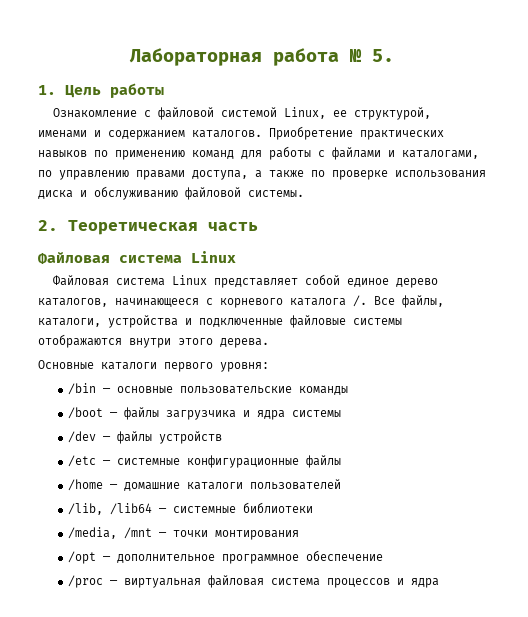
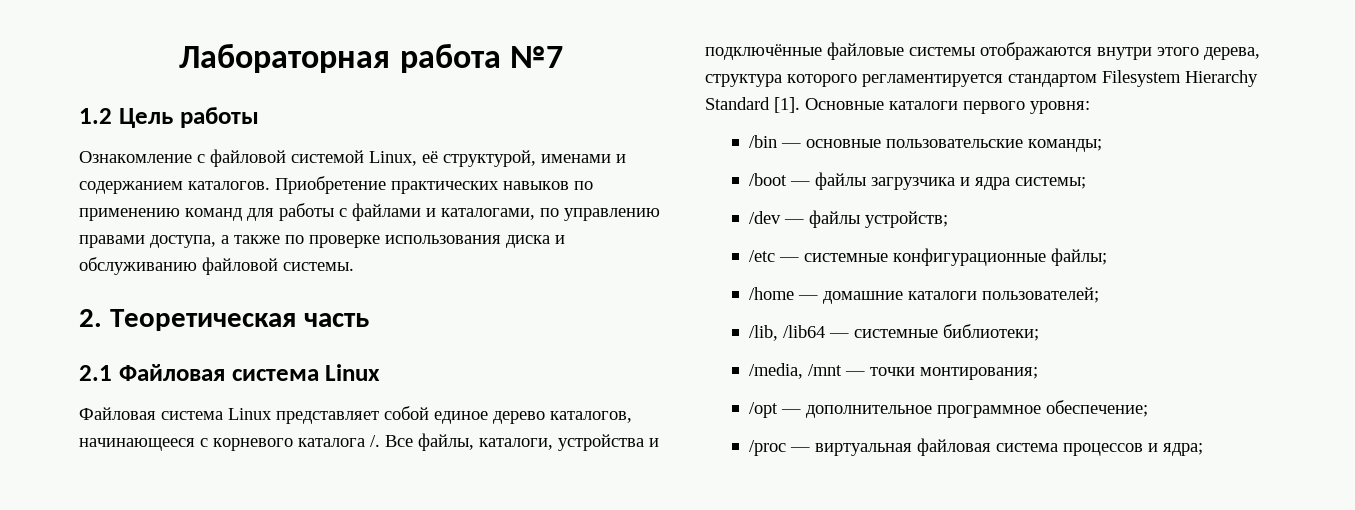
[350,49,394,62] [38,85,56,95] № 5. // 1. -> [509,46,563,68] [79,108,112,124] №7 // 1.2
[333,110,348,117] ее -> [422,151,438,163] её
(258, 226) none -> [79,365,112,381] 2.1
[199,318,283,327] подключенные -> [705,44,822,60] подключённые
[220,338,269,348] дерева. // -> [1204,47,1260,60] [705,70,1258,87] [705,97,800,113] дерева, структура которого регламентируется стандартом Filesystem Hierarchy Standard [1].
[299,386,349,395] команды -> [1028,139,1103,152] команды;
[292,410,342,417] системы -> [1015,177,1087,189] системы;
[159,431,223,444] устройств -> [865,211,949,228] устройств;
[306,455,342,468] файлы -> [1051,248,1108,266] файлы;
[250,479,342,490] пользователей -> [982,287,1100,303] пользователей;
[243,502,314,514] библиотеки -> [943,324,1040,341] библиотеки;
[215,530,300,540] монтирования -> [920,367,1039,380] монтирования;
[306,550,384,561] обеспечение -> [1046,400,1149,417] обеспечение;
[411,578,440,588] ядра -> [1163,443,1204,456] ядра;

